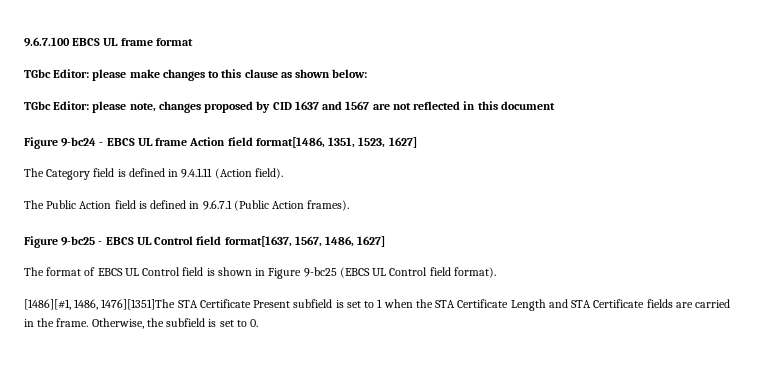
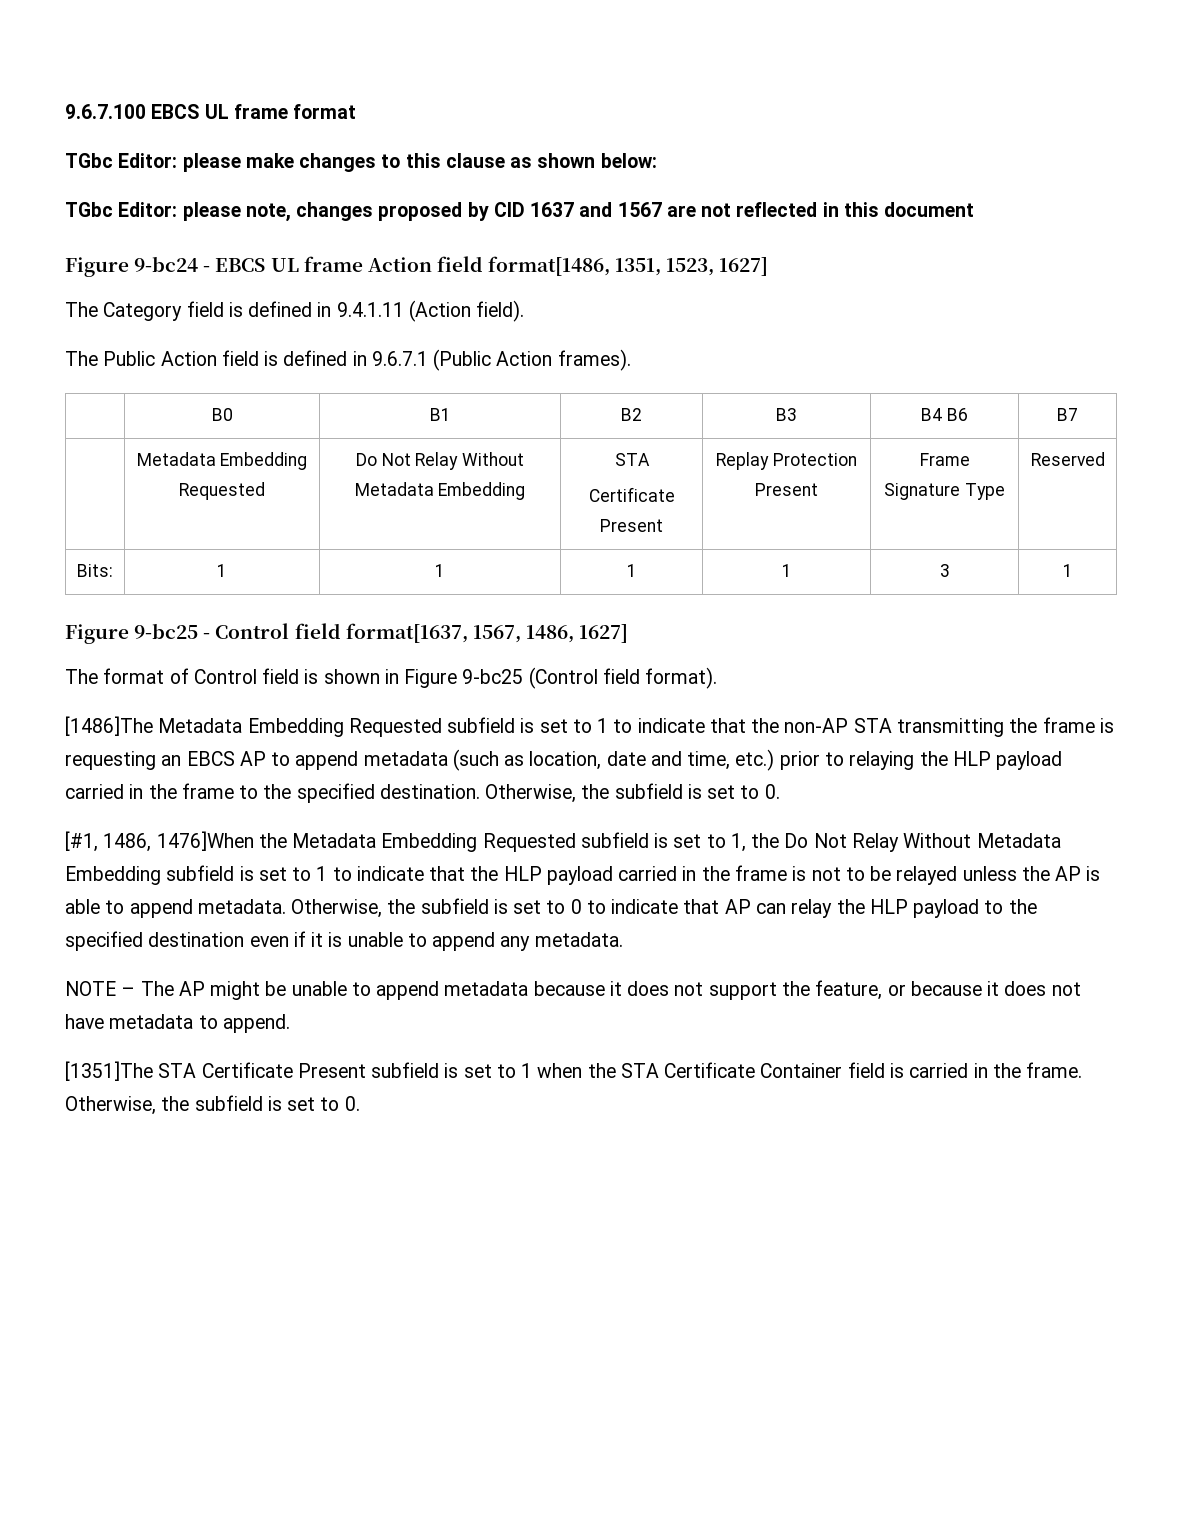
(350, 205) none -> [211,408,233,421] [429,408,451,421] [621,408,642,421] [776,408,797,421] [921,408,968,421] [1057,408,1078,421] [136,452,308,470] [179,482,265,500] [355,452,525,470] [354,482,526,500] [614,453,650,466] [588,487,675,502] [600,519,663,532] [716,452,857,470] [755,483,818,496] [919,453,970,466] [884,483,1005,500] [1030,452,1105,466] [77,564,113,577] [217,564,227,577] [435,564,445,577] [626,564,637,577] [781,564,792,577] [939,564,950,577] [1062,564,1073,577] // | B0 | B1 | B2 | B3 | B4 B6 | B7 // | Metadata Embedding Requested | Do Not Relay Without Metadata Embedding | STA // Certificate Present | Replay Protection Present | Frame Signature Type | Reserved // Bits: | 1 | 1 | 1 | 1 | 3 | 1
[105,237,152,245] EBCS UL -> (211, 636) none
[97,268,139,276] EBCS UL -> (189, 676) none
[339,267,428,278] (EBCS UL Control -> [528,667,598,689] (Control
[24,299,176,310] [1486][#1, 1486, 1476][1351]The -> [65,716,1114,737] [65,749,1063,771] [65,783,780,803] [65,831,1061,852] [65,865,1101,885] [65,898,1037,918] [65,931,623,951] [65,980,1081,1000] [65,1014,290,1033] [65,1061,153,1081] [1486]The Metadata Embedding Requested subfield is set to 1 to indicate that the non-AP STA transmitting the frame is requesting an EBCS AP to append metadata (such as location, date and time, etc.) prior to relaying the HLP payload carried in the frame to the specified destination. Otherwise, the subfield is set to 0. // [#1, 1486, 1476]When the Metadata Embedding Requested subfield is set to 1, the Do Not Relay Without Metadata Embedding subfield is set to 1 to indicate that the HLP payload carried in the frame is not to be relayed unless the AP is able to append metadata. Otherwise, the subfield is set to 0 to indicate that AP can relay the HLP payload to the specified destination even if it is unable to append any metadata. // NOTE – The AP might be unable to append metadata because it does not support the feature, or because it does not have metadata to append. // [1351]The
[510,299,693,311] Length and STA Certificate fields are -> [760,1062,904,1078] Container field is

